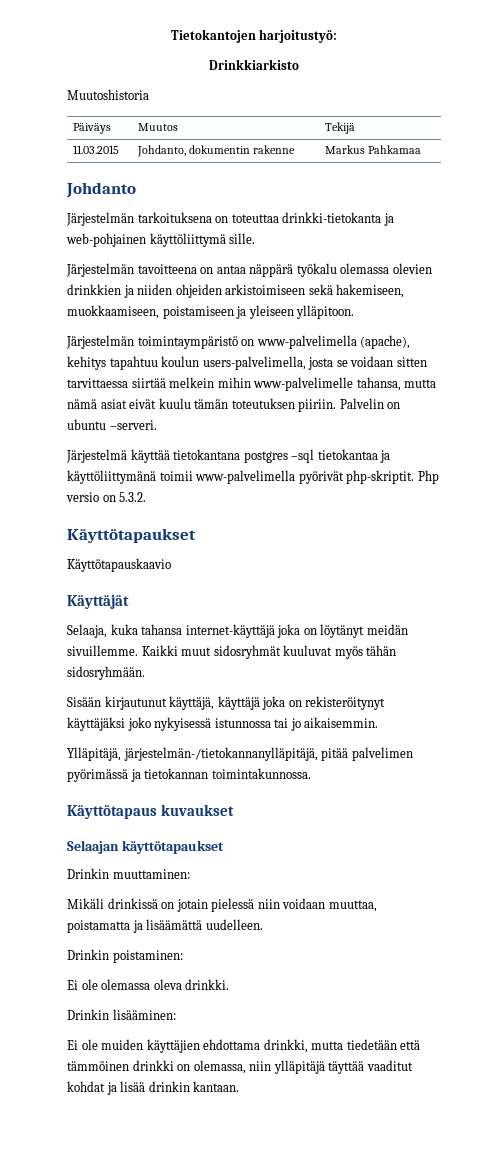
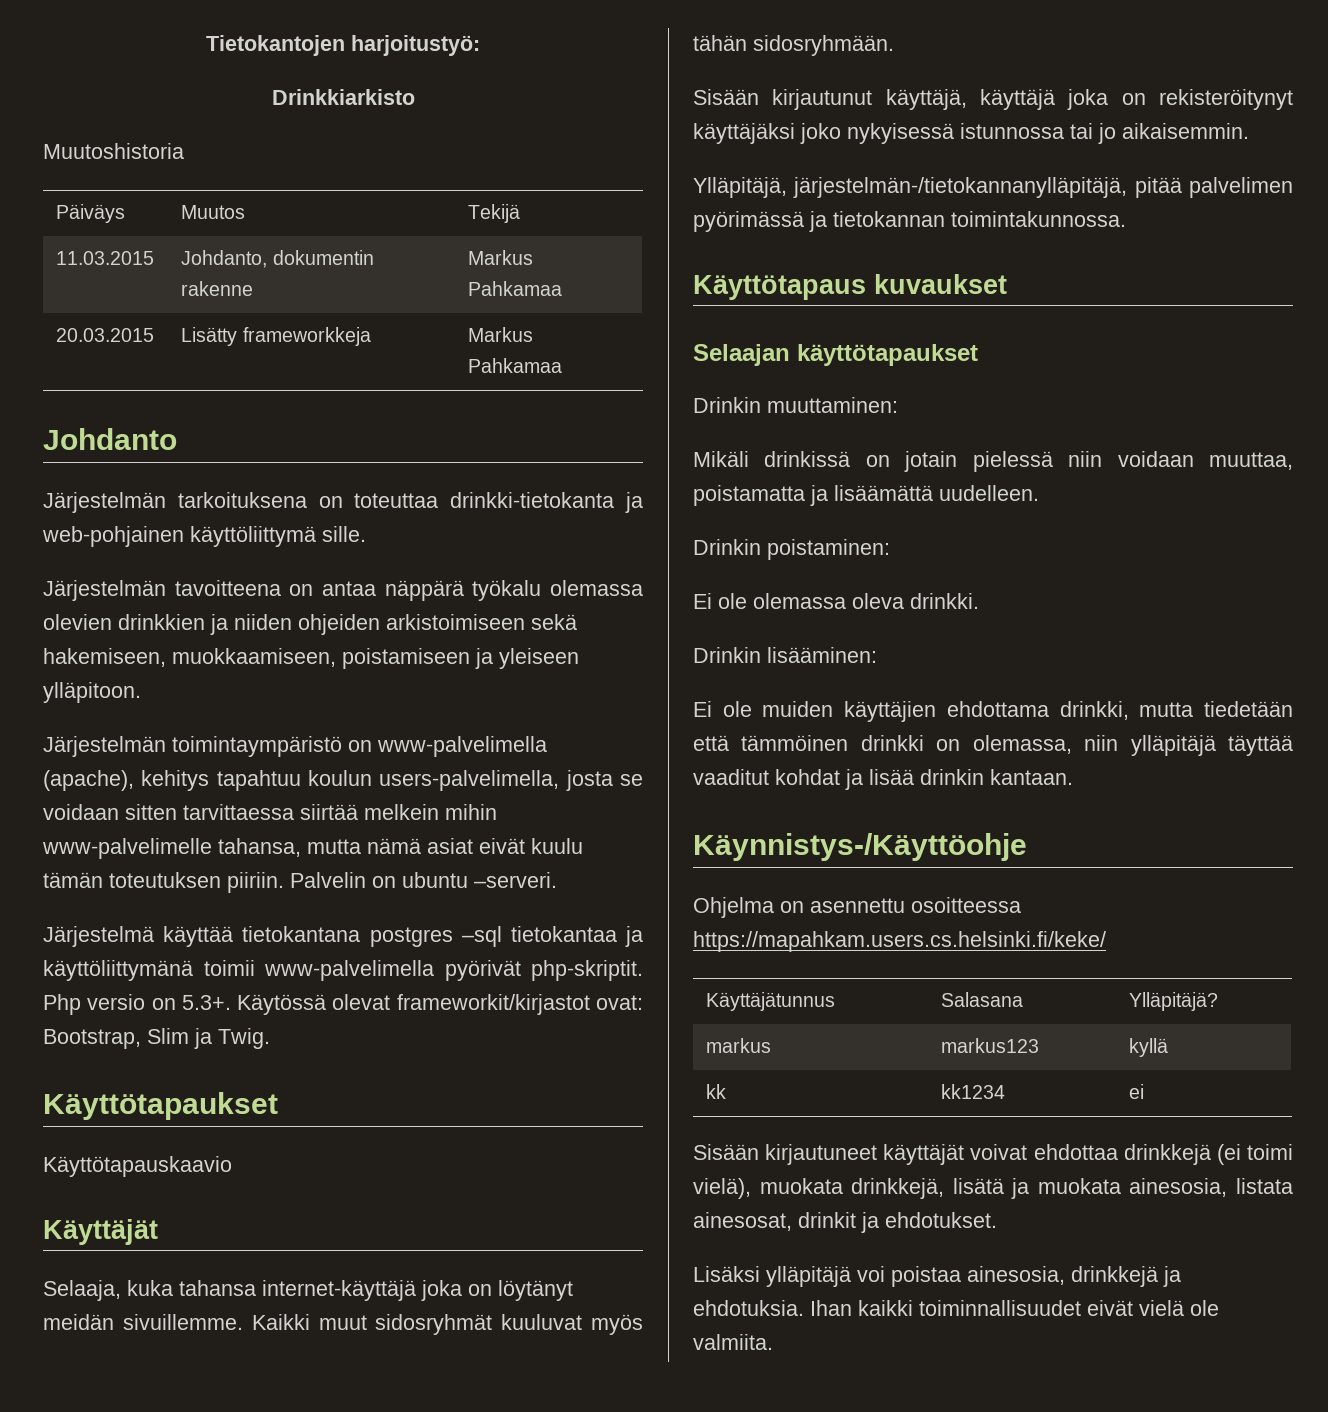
(422, 149) none -> [56,328,155,342] [181,327,371,346] [468,327,534,342] [468,358,563,373] // 20.03.2015 | Lisätty frameworkkeja | Markus Pahkamaa
[119,492,147,502] 5.3.2. -> [181,994,643,1015] [43,1028,270,1049] 5.3+. Käytössä olevat frameworkit/kirjastot ovat: Bootstrap, Slim ja Twig.
(240, 1086) none -> [693,833,1027,861] [693,897,1021,918] [693,931,1106,952] [706,992,836,1011] [941,992,1024,1007] [1129,992,1219,1011] [706,1038,772,1053] [941,1038,1040,1053] [1129,1038,1169,1057] [706,1084,727,1099] [941,1084,1006,1099] [1129,1084,1145,1099] [693,1144,1293,1165] [693,1178,1293,1199] [693,1212,997,1233] [693,1266,1181,1287] [693,1300,1219,1316] [693,1334,773,1350] // Käynnistys-/Käyttöohje // Ohjelma on asennettu osoitteessa https://mapahkam.users.cs.helsinki.fi/keke/ // Käyttäjätunnus | Salasana | Ylläpitäjä? // markus | markus123 | kyllä // kk | kk1234 | ei // Sisään kirjautuneet käyttäjät voivat ehdottaa drinkkejä (ei toimi vielä), muokata drinkkejä, lisätä ja muokata ainesosia, listata ainesosat, drinkit ja ehdotukset. // Lisäksi ylläpitäjä voi poistaa ainesosia, drinkkejä ja ehdotuksia. Ihan kaikki toiminnallisuudet eivät vielä ole valmiita.

